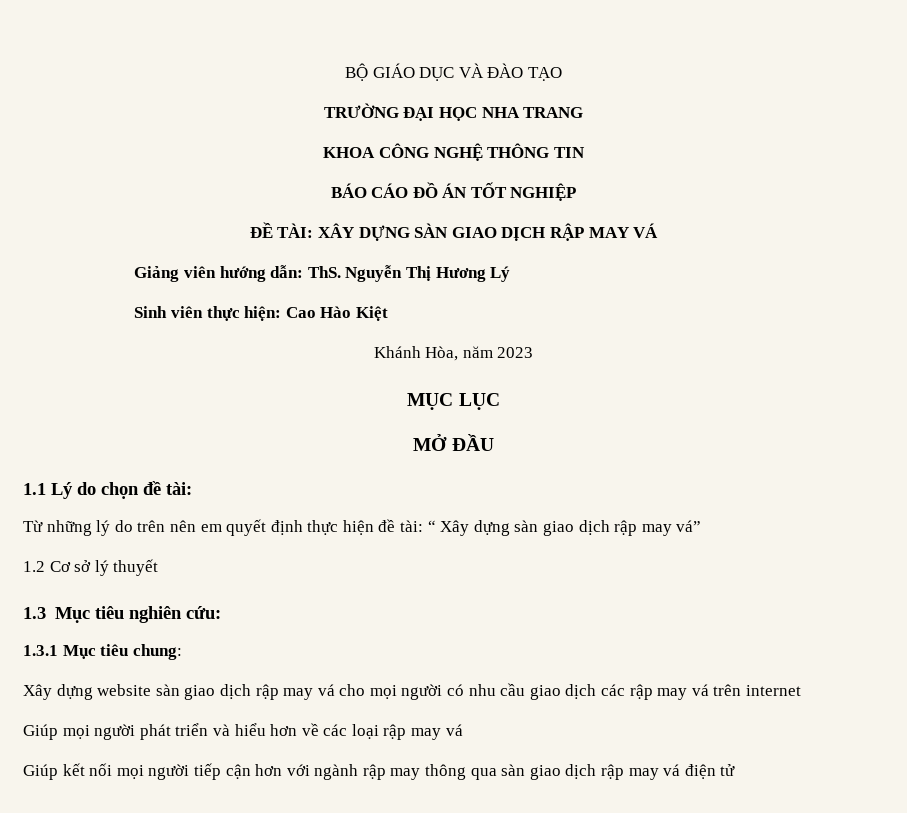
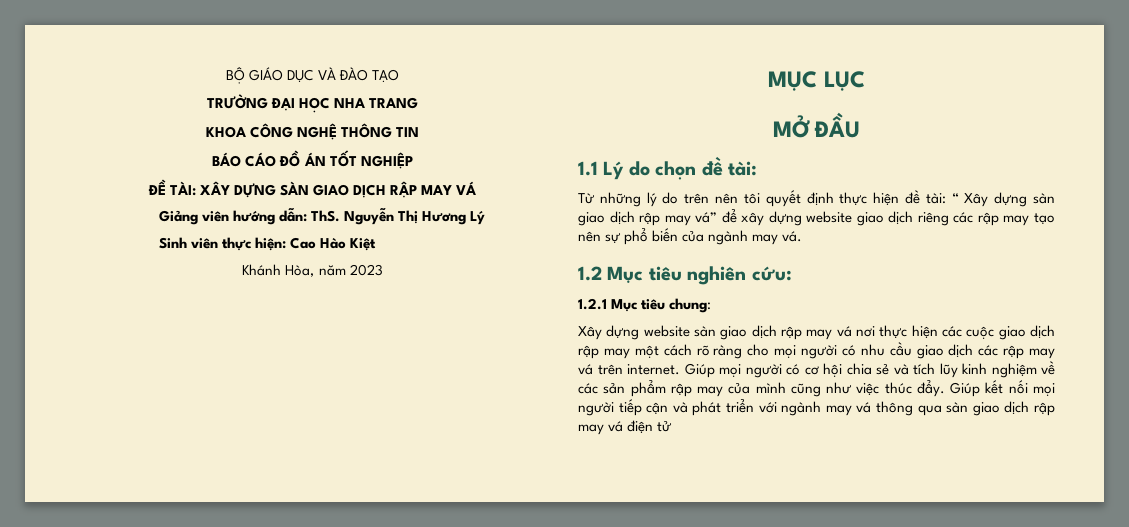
[200,524,222,532] em -> [743,193,760,204] tôi
[23,559,159,576] [23,607,46,619] // 1.2 Cơ sở lý thuyết // 1.3 -> [721,209,1056,226] [578,228,803,245] [578,266,602,281] để xây dựng website giao dịch riêng các rập may tạo nên sự phổ biến của ngành may vá. // 1.2
[23,645,58,656] 1.3.1 -> [578,298,607,310] 1.2.1
(335, 690) none -> [856,325,1055,340] [578,344,743,359] nơi thực hiện các cuộc giao dịch rập may một cách rõ ràng
[745,685,801,696] internet // -> [627,364,680,375] internet.
[139,723,463,740] phát triển và hiểu hơn về các loại rập may vá // -> [786,361,1055,378] [578,380,945,397] có cơ hội chia sẻ và tích lũy kinh nghiệm về các sản phẩm rập may của mình cũng như việc thúc đẩy.
[255,764,421,780] hơn với ngành rập may -> [672,399,872,416] và phát triển với ngành may vá

